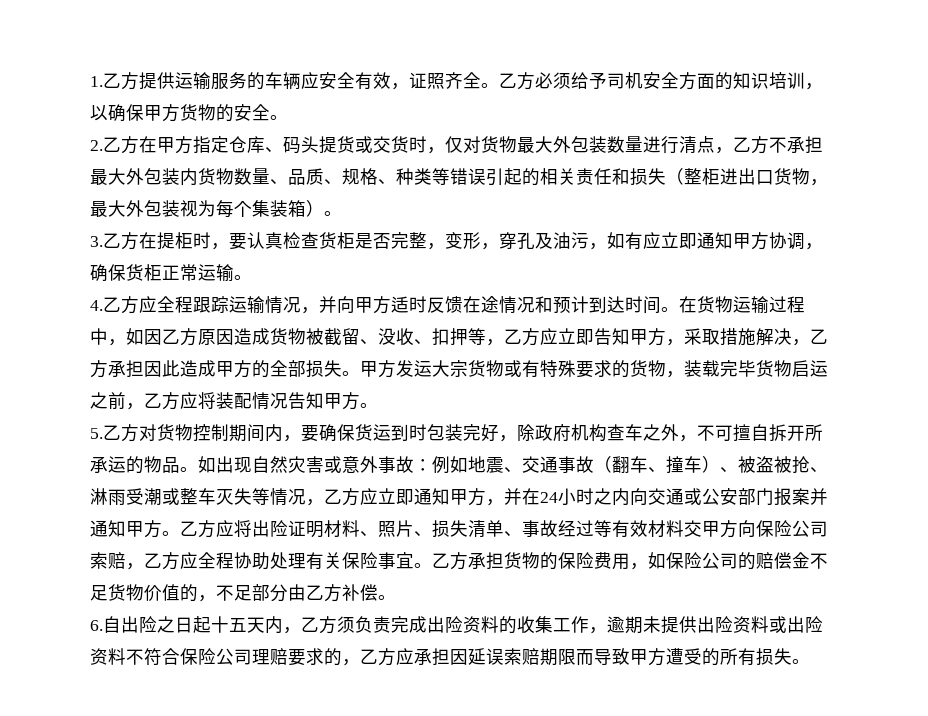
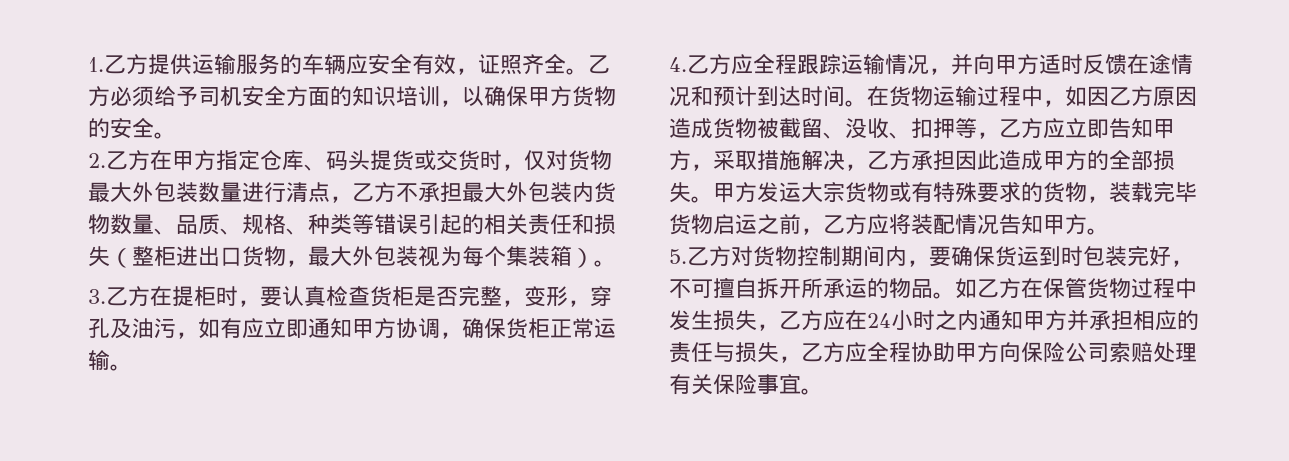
[517,424,697,442] 除政府机构查车之外， -> (1193, 263) none
[216,456,828,474] [90,488,828,506] [90,520,702,538] 出现自然灾害或意外事故：例如地震、交通事故（翻车、撞车）、被盗被抢、淋雨受潮或整车灭失等情况，乙方应立即通知甲方，并在24小时之内向交通或公安部门报案并通知甲方。乙方应将出险证明材料、照片、损失清单、事故经过等有效材料交 -> [977,278,1197,299] [669,310,1199,331] [669,342,955,363] 乙方在保管货物过程中发生损失，乙方应在24小时之内通知甲方并承担相应的责任与损失，乙方应全程协助
[126,552,270,570] ，乙方应全程协助 -> (1153, 352) none
[432,552,828,570] [90,584,396,602] [90,616,823,634] [90,648,810,666] 乙方承担货物的保险费用，如保险公司的赔偿金不足货物价值的，不足部分由乙方补偿。 // 6.自出险之日起十五天内，乙方须负责完成出险资料的收集工作，逾期未提供出险资料或出险资料不符合保险公司理赔要求的，乙方应承担因延误索赔期限而导致甲方遭受的所有损失。 -> (823, 391) none

